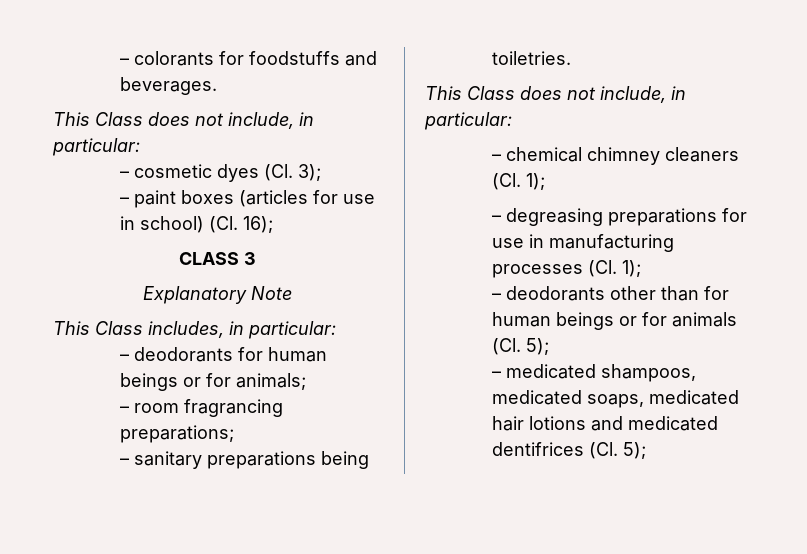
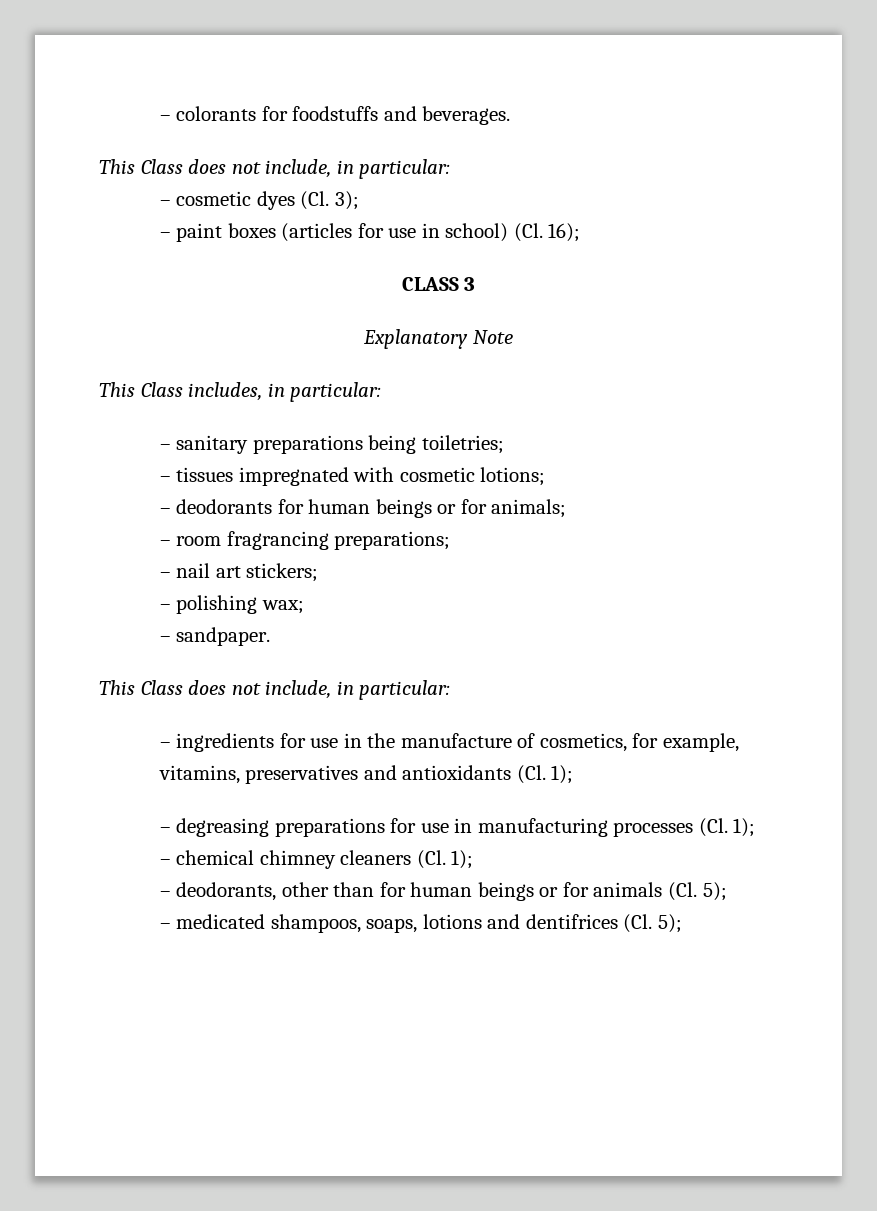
(336, 330) none -> [159,435,504,454] [159,467,546,486] // – sanitary preparations being toiletries; // – tissues impregnated with cosmetic lotions;
[133,451,369,469] [491,51,571,65] [425,86,686,103] [424,112,512,130] [491,147,739,165] sanitary preparations being toiletries. // This Class does not include, in particular: // – chemical chimney cleaners -> [176,563,319,582] [159,595,304,614] [159,627,271,646] [99,680,451,700] [159,733,740,752] [158,765,512,784] nail art stickers; // – polishing wax; // – sandpaper. // This Class does not include, in particular: // – ingredients for use in the manufacture of cosmetics, for example, vitamins, preservatives and antioxidants
[505,286,605,301] deodorants -> [176,850,474,869] [159,882,277,901] chemical chimney cleaners (Cl. 1); // – deodorants,
[491,390,739,408] [491,416,524,431] medicated soaps, medicated hair -> [366,918,418,933] soaps,
[627,416,718,431] medicated -> (521, 921) none

